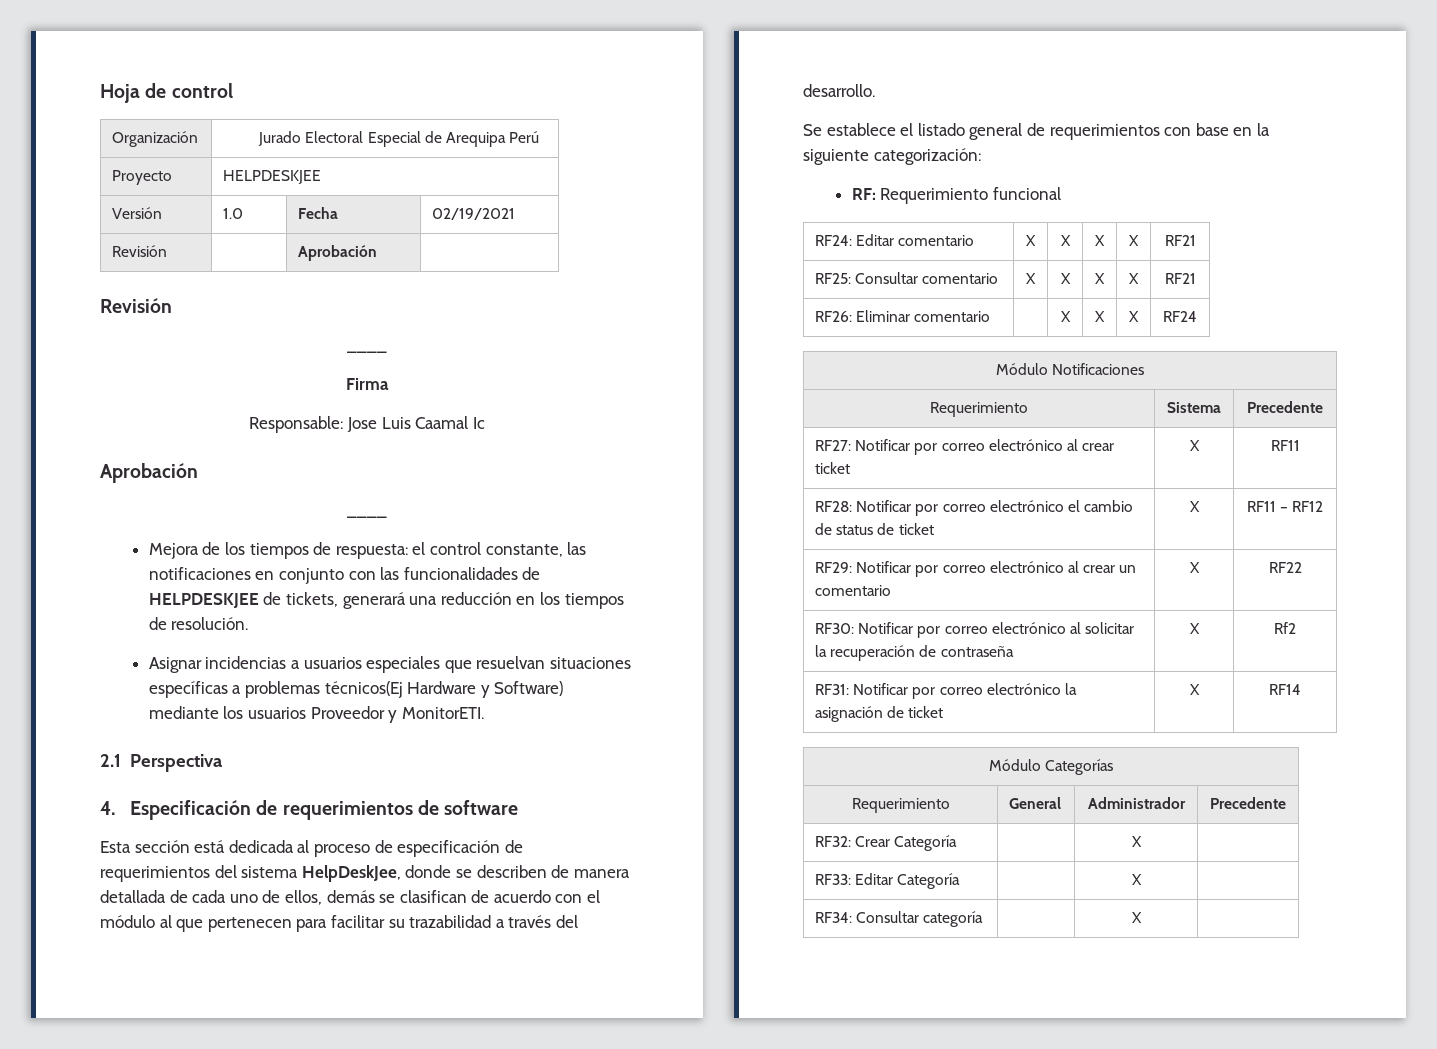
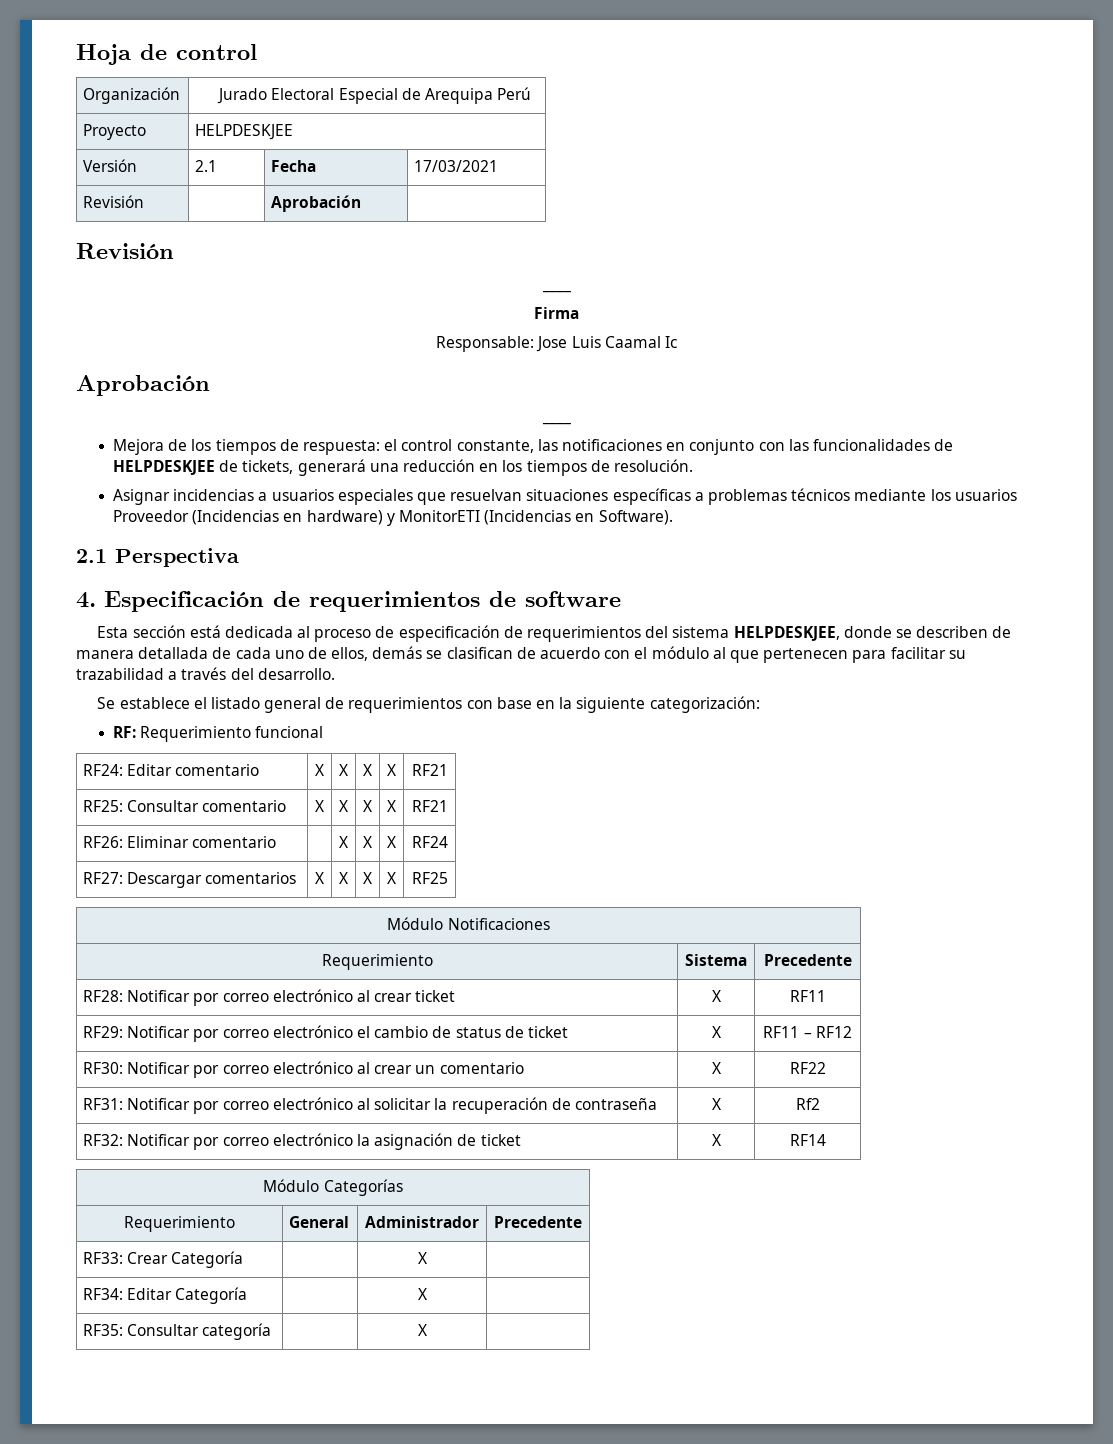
[223,208,244,219] 1.0 -> [195,160,218,172] 2.1
[432,208,516,220] 02/19/2021 -> [414,160,499,172] 17/03/2021
[324,681,564,698] [148,706,484,723] técnicos(Ej Hardware y Software) mediante los usuarios Proveedor y MonitorETI. -> [791,488,1017,501] [113,510,673,526] técnicos mediante los usuarios Proveedor (Incidencias en hardware) y MonitorETI (Incidencias en Software).
[301,865,401,882] HelpDeskJee, -> [733,626,840,641] HELPDESKJEE,
(1197, 316) none -> [83,872,297,888] [315,872,325,884] [339,872,349,884] [363,872,373,884] [387,872,397,884] [411,872,448,884] // RF27: Descargar comentarios | X | X | X | X | RF25
[815,440,852,451] RF27: -> [83,990,124,1002] RF28:
[815,501,853,512] RF28: -> [83,1026,124,1038] RF29:
[815,562,853,573] RF29: -> [83,1062,124,1074] RF30:
[815,623,855,634] RF30: -> [83,1098,124,1110] RF31:
[815,684,850,695] RF31: -> [83,1134,124,1146] RF32:
[815,836,852,847] RF32: -> [83,1252,124,1264] RF33:
[815,874,852,885] RF33: -> [83,1288,124,1300] RF34:
[815,912,853,923] RF34: -> [83,1324,124,1336] RF35:

